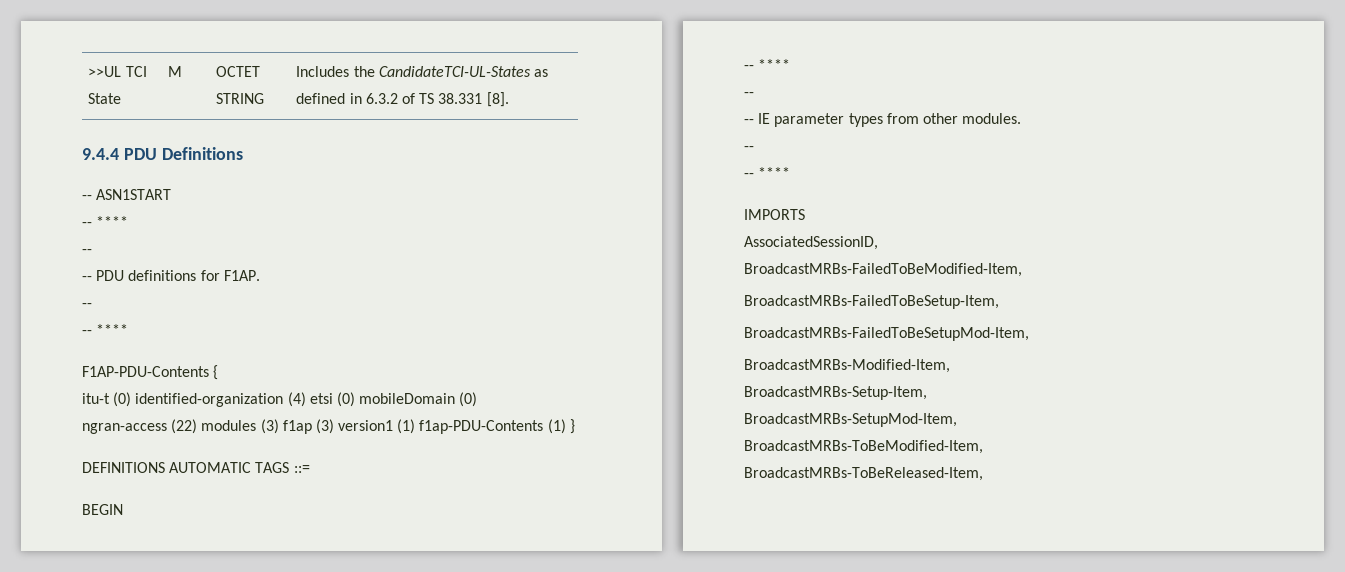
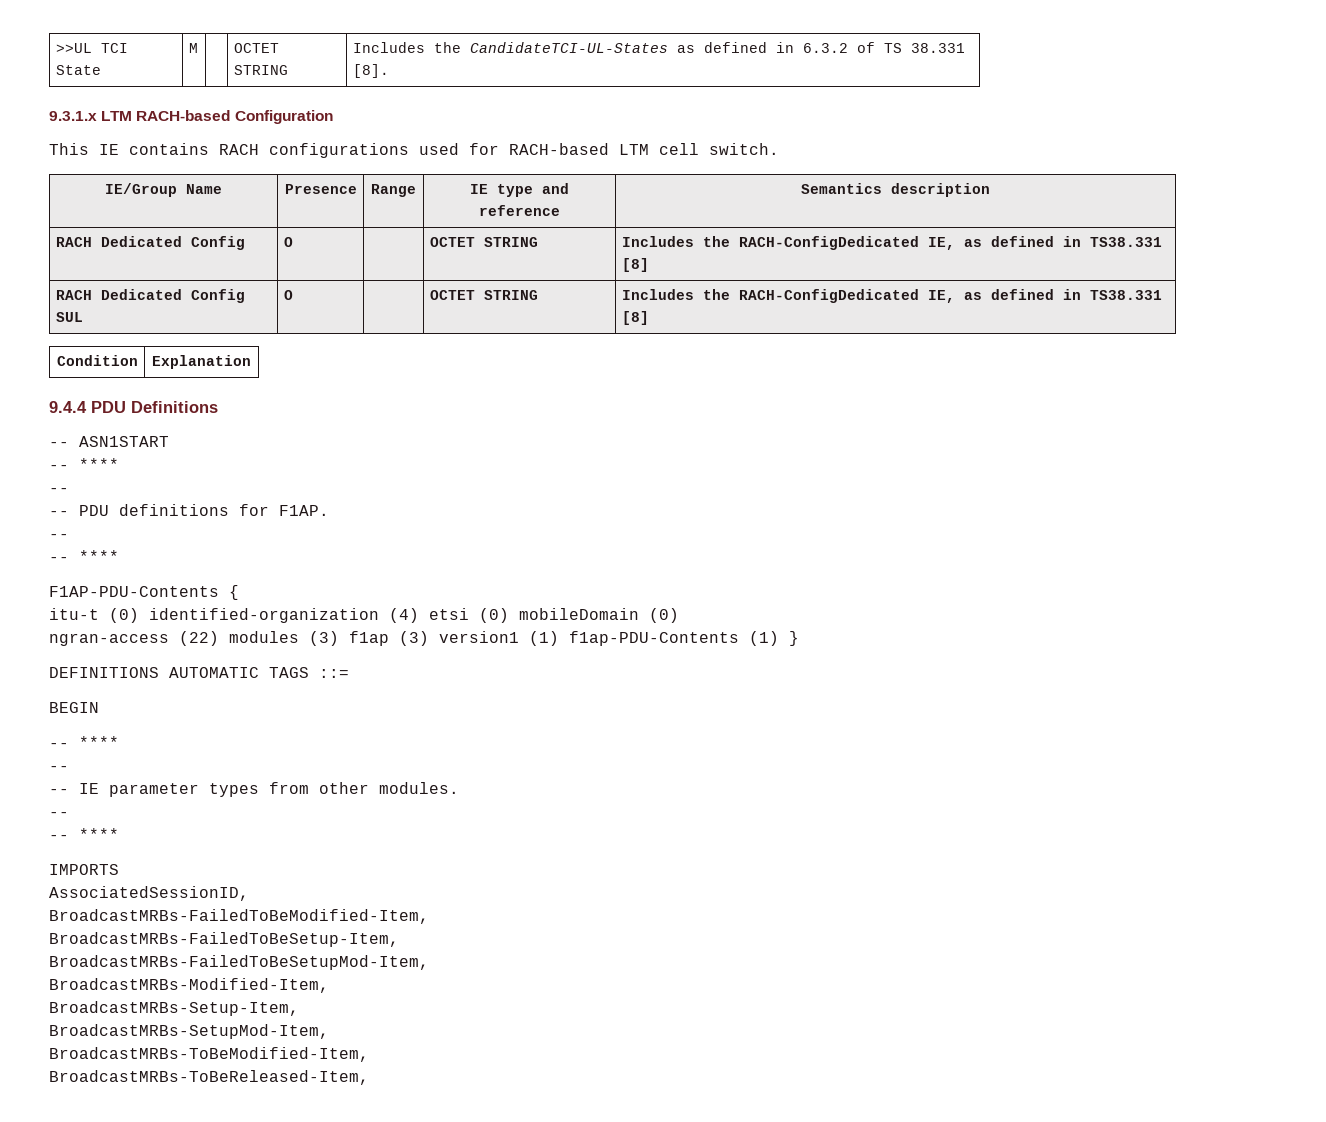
(509, 99) none -> [49,110,333,124] [49,143,779,158] [105,183,222,197] [284,184,357,194] [371,184,416,197] [470,183,569,197] [479,205,560,216] [801,183,990,197] [55,236,245,250] [283,237,293,247] [429,237,538,247] [621,236,1162,250] [621,258,649,272] [55,289,245,303] [55,312,83,322] [283,290,293,300] [429,290,538,300] [621,289,1162,303] [621,311,649,325] [56,355,138,366] [152,355,251,369] // 9.3.1.x LTM RACH-based Configuration // This IE contains RACH configurations used for RACH-based LTM cell switch. // IE/Group Name | Presence | Range | IE type and reference | Semantics description // RACH Dedicated Config | O | | OCTET STRING | Includes the RACH-ConfigDedicated IE, as defined in TS38.331 [8] // RACH Dedicated Config SUL | O | | OCTET STRING | Includes the RACH-ConfigDedicated IE, as defined in TS38.331 [8] // Condition | Explanation

